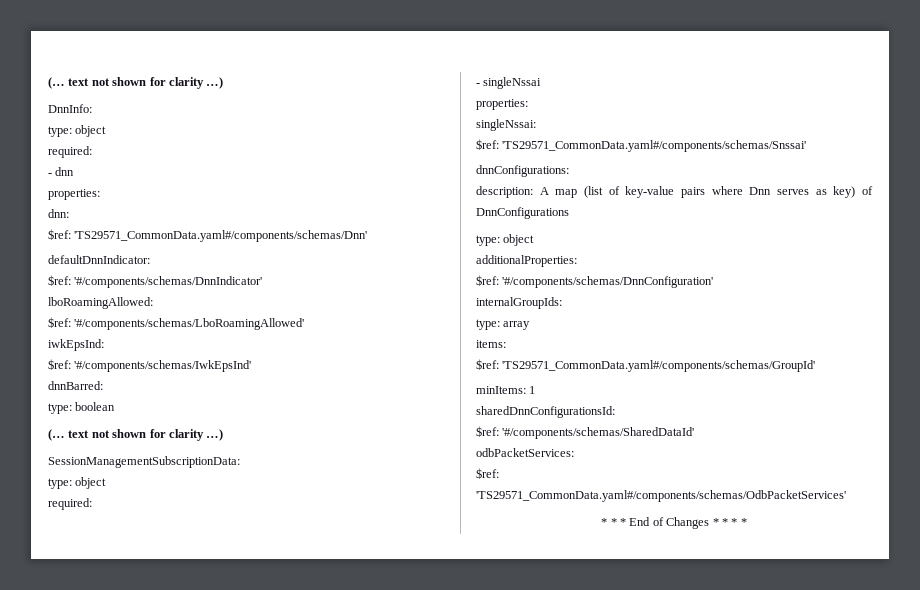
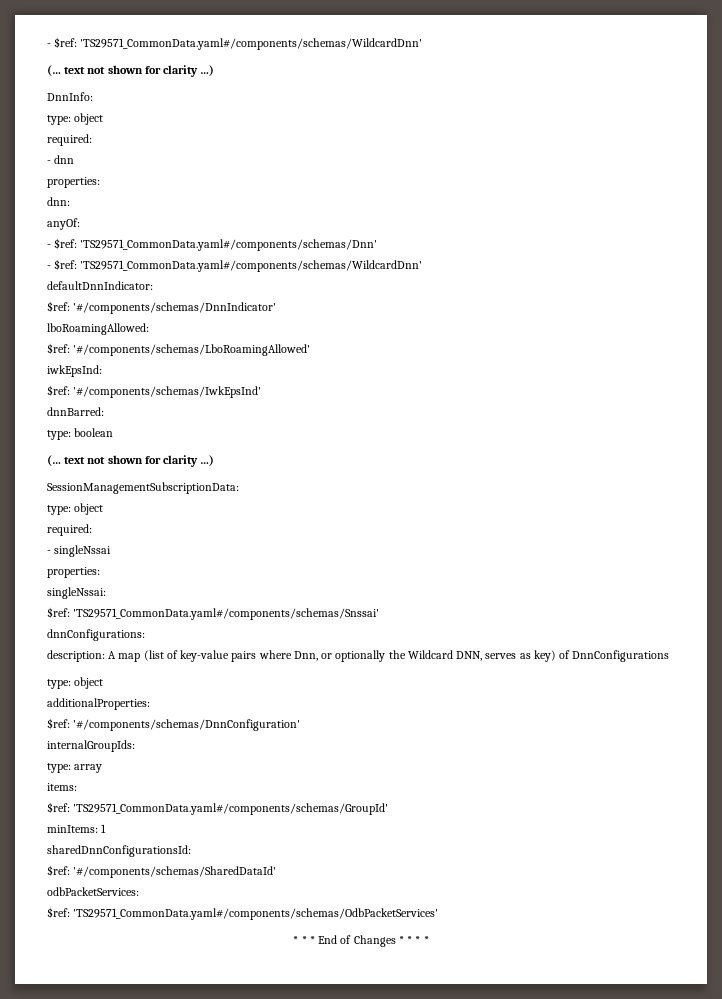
(48, 83) none -> [47,37,423,50] - $ref: 'TS29571_CommonData.yaml#/components/schemas/WildcardDnn' //
(69, 213) none -> [47,218,80,230] [47,244,51,248] anyOf: // -
(368, 236) none -> [47,259,423,272] // - $ref: 'TS29571_CommonData.yaml#/components/schemas/WildcardDnn'
[749,187,772,195] Dnn -> [293,650,483,662] Dnn, or optionally the Wildcard DNN,

